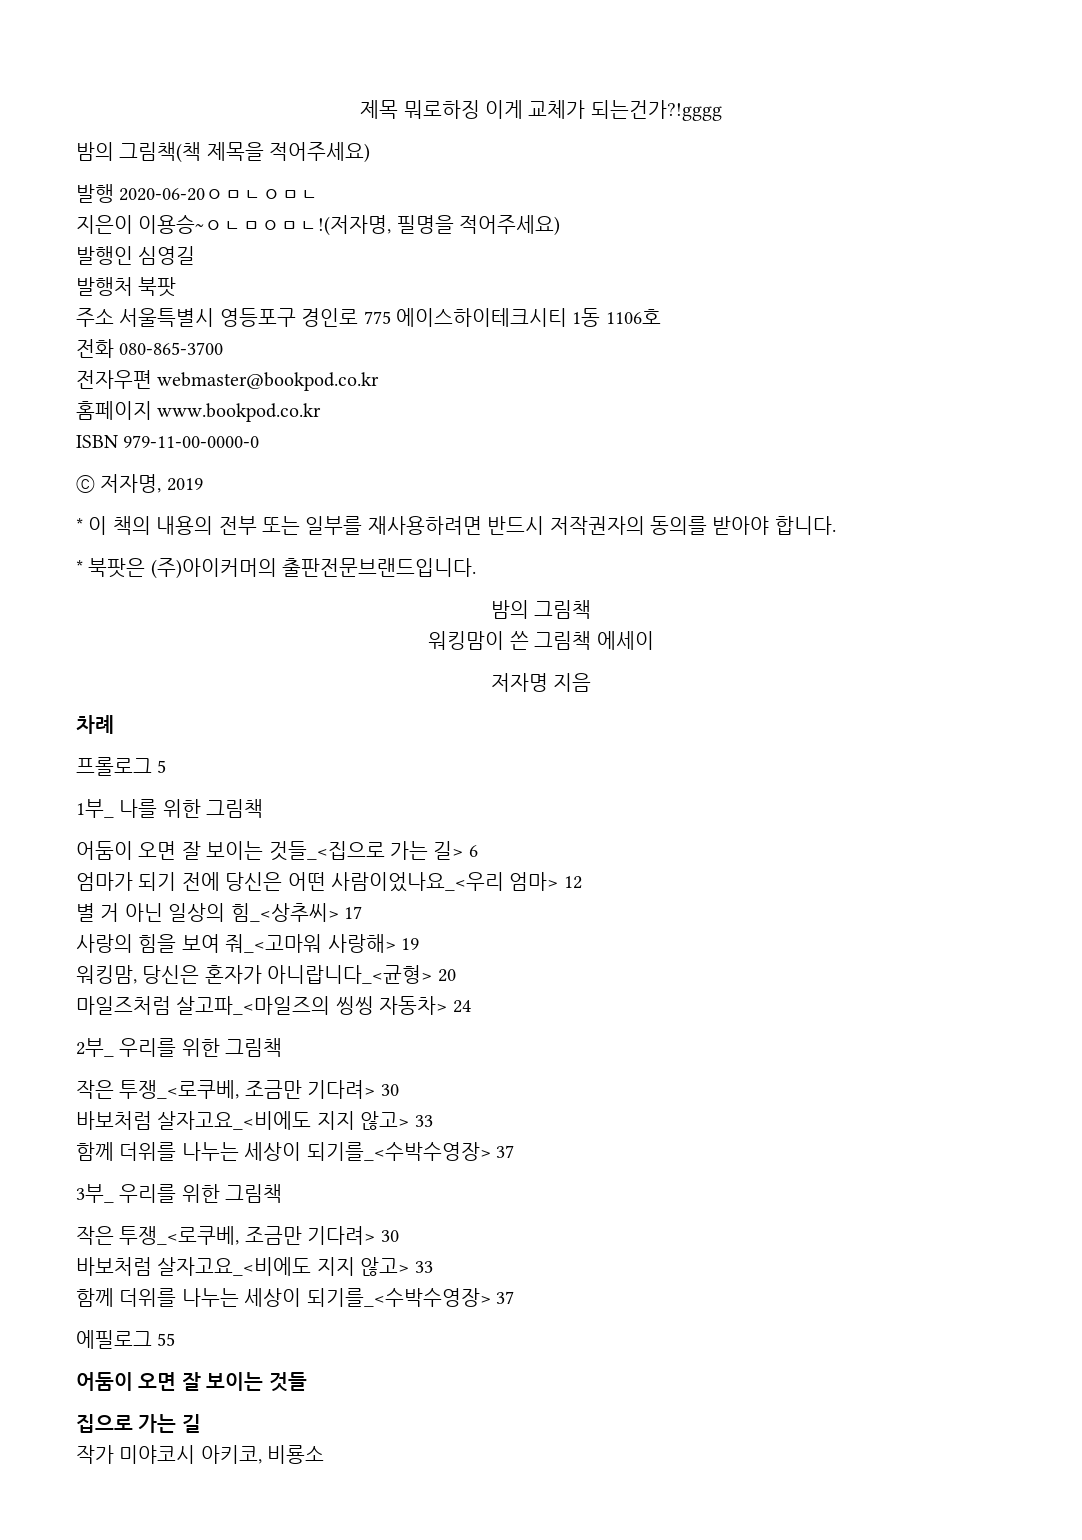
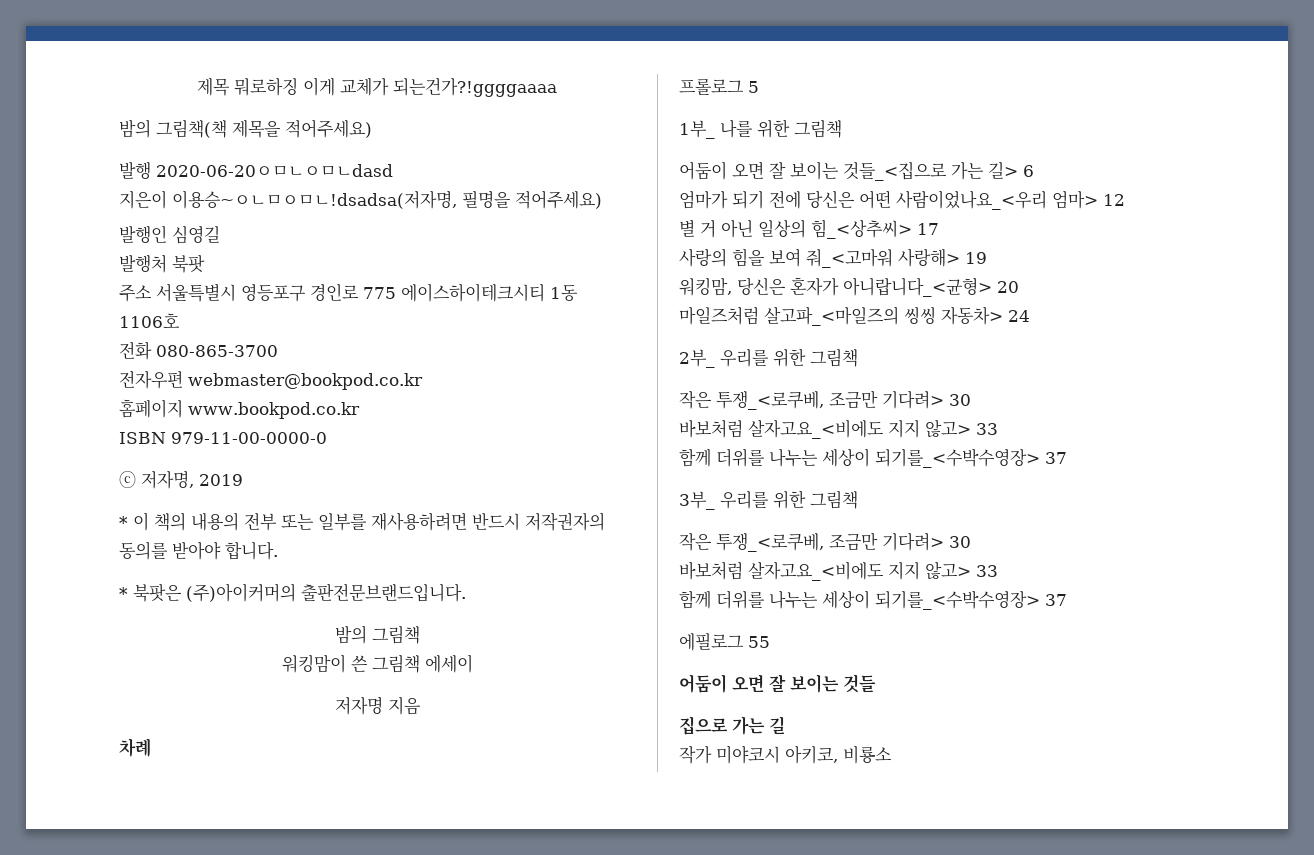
[590,100,722,121] 되는건가?!gggg -> [393,77,557,97] 되는건가?!ggggaaaa
[119,188,320,201] 2020-06-20ㅇㅁㄴㅇㅁㄴ -> [156,164,393,177] 2020-06-20ㅇㅁㄴㅇㅁㄴdasd
[138,214,392,236] 이용승~ㅇㄴㅁㅇㅁㄴ!(저자명, -> [172,190,457,209] 이용승~ㅇㄴㅁㅇㅁㄴ!dsadsa(저자명,

